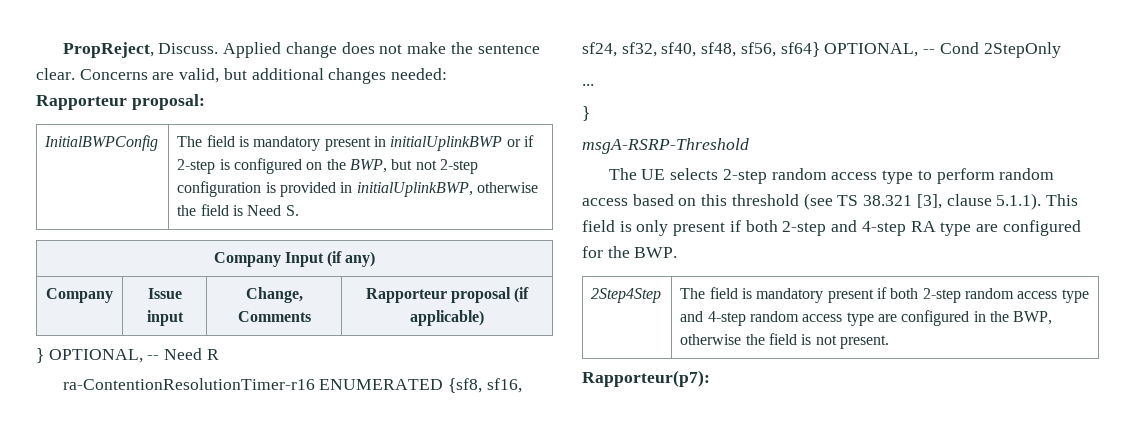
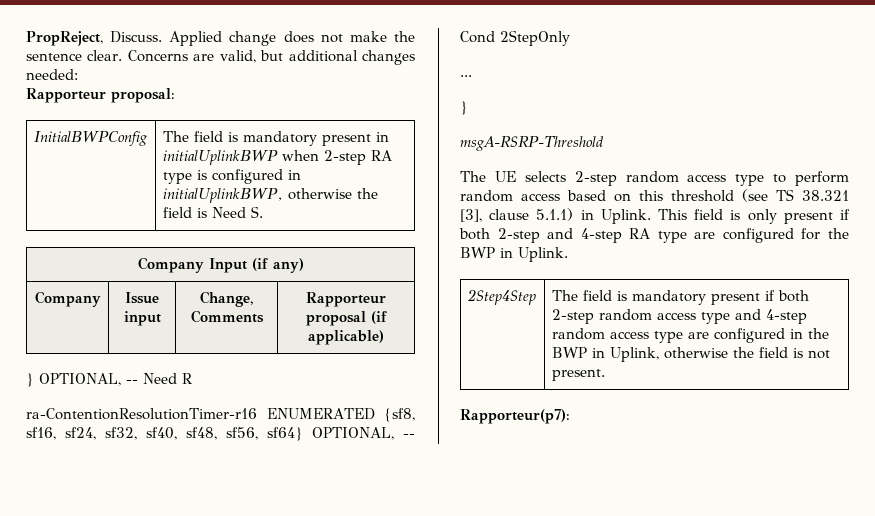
[506,135,534,147] [177,158,478,174] [177,181,336,197] or if 2-step is configured on the BWP, but not 2-step configuration is provided -> [281,150,392,165] [162,169,283,184] when 2-step RA type is configured
[996,193,1042,210] 5.1.1). -> [536,208,651,224] 5.1.1) in Uplink.
[634,247,678,258] BWP. -> [460,247,568,262] BWP in Uplink.
[1013,311,1053,325] BWP, -> [551,347,659,362] BWP in Uplink,

